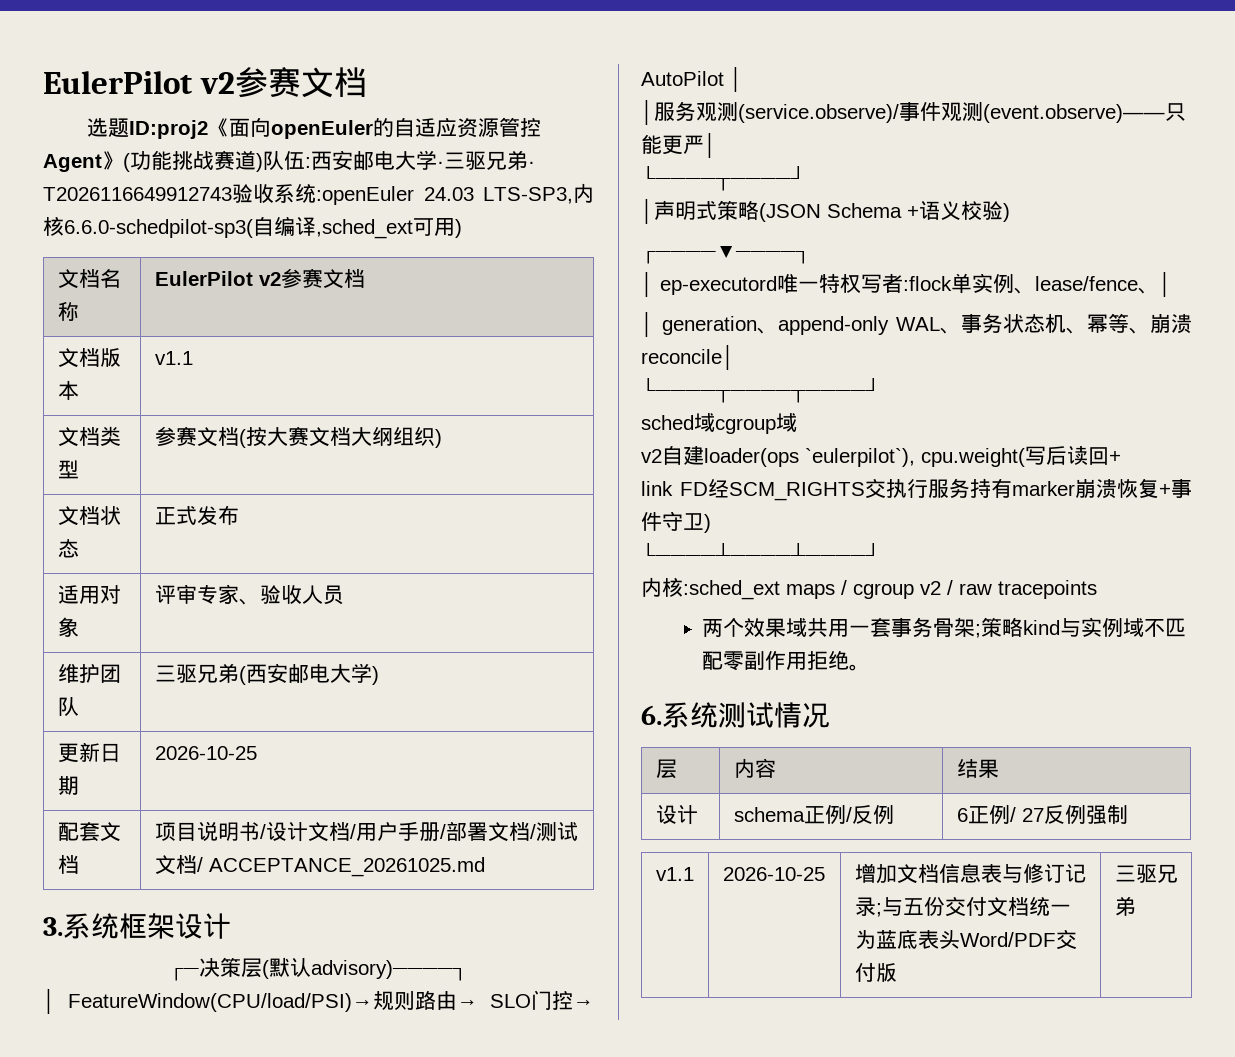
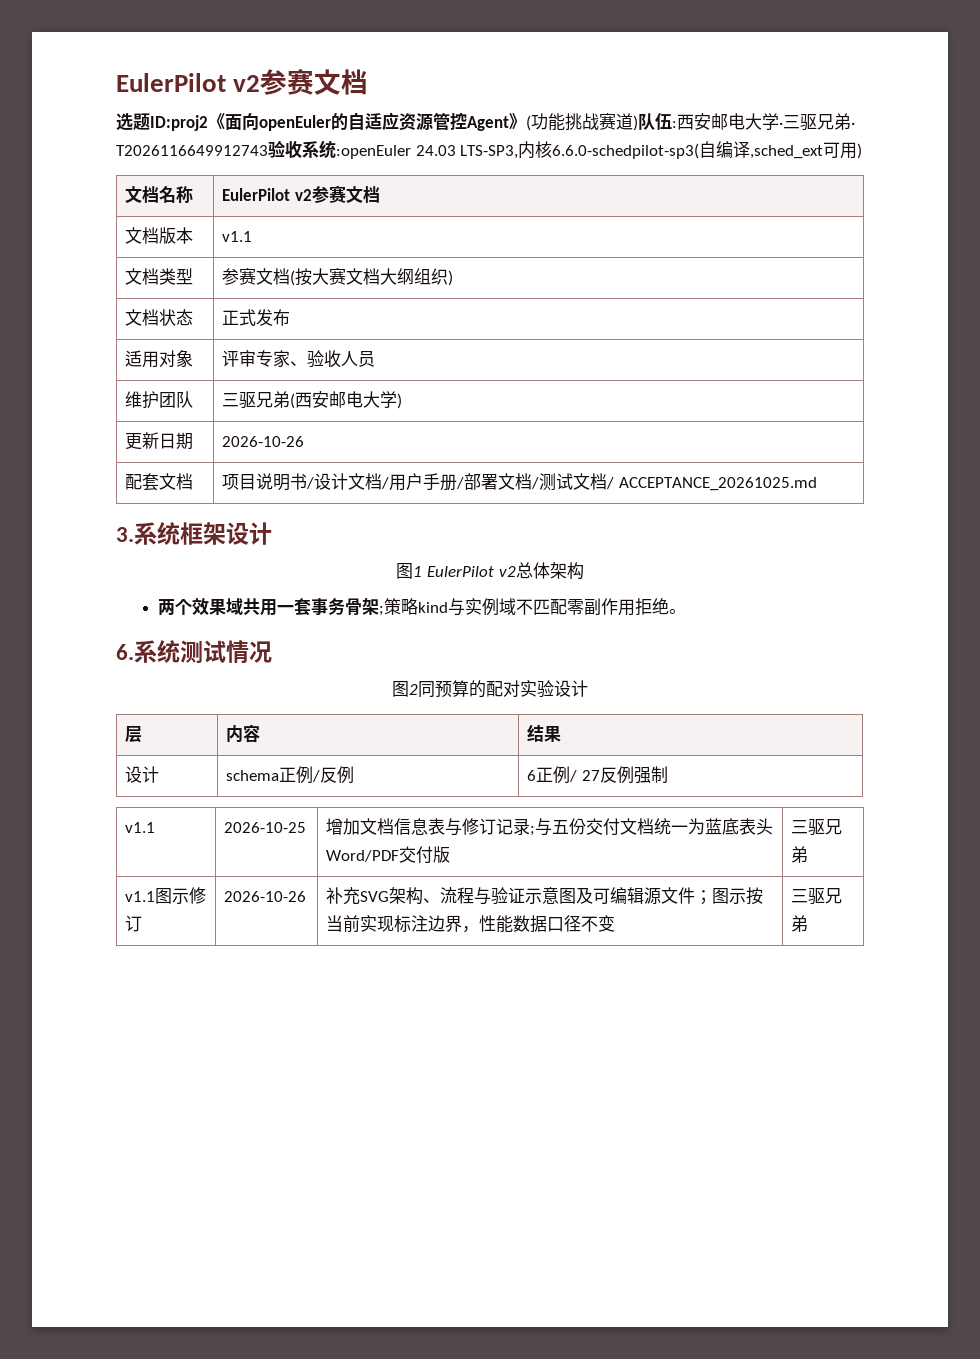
[154,746,257,760] 2026-10-25 -> [222,436,305,447] 2026-10-26
[169,957,468,981] [43,989,594,1014] [641,67,743,92] [641,100,1186,125] [641,133,717,158] [641,166,806,191] [641,199,1010,224] [641,246,811,264] [641,272,1172,297] [641,312,1192,337] [641,345,735,370] [641,378,881,403] [641,413,797,434] [641,445,1121,467] [641,478,1192,501] [641,511,711,533] [641,543,881,562] [641,577,1097,600] ┌─决策层(默认advisory)────┐ // │ FeatureWindow(CPU/load/PSI)→规则路由→ SLO门控→ AutoPilot │ // │服务观测(service.observe)/事件观测(event.observe)——只能更严│ // └────┬────┘ // │声明式策略(JSON Schema +语义校验) // ┌────▼────┐ // │ ep-executord唯一特权写者:flock单实例、lease/fence、│ // │ generation、append-only WAL、事务状态机、幂等、崩溃reconcile│ // └────┬────┬────┘ // sched域cgroup域 // v2自建loader(ops `eulerpilot`), cpu.weight(写后读回+ // link FD经SCM_RIGHTS交执行服务持有marker崩溃恢复+事件守卫) // └────┴────┴────┘ // 内核:sched_ext maps / cgroup v2 / raw tracepoints -> [396,562,584,580] 图1 EulerPilot v2总体架构
(830, 715) none -> [392,680,588,698] // 图2同预算的配对实验设计
(1136, 906) none -> [125,887,207,904] [125,915,143,932] [224,891,307,902] [326,887,764,905] [326,915,616,933] [791,887,843,905] [791,915,809,932] // v1.1图示修订 | 2026-10-26 | 补充SVG架构、流程与验证示意图及可编辑源文件；图示按当前实现标注边界，性能数据口径不变 | 三驱兄弟

